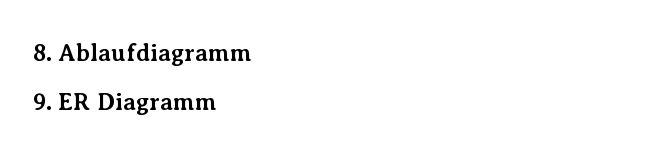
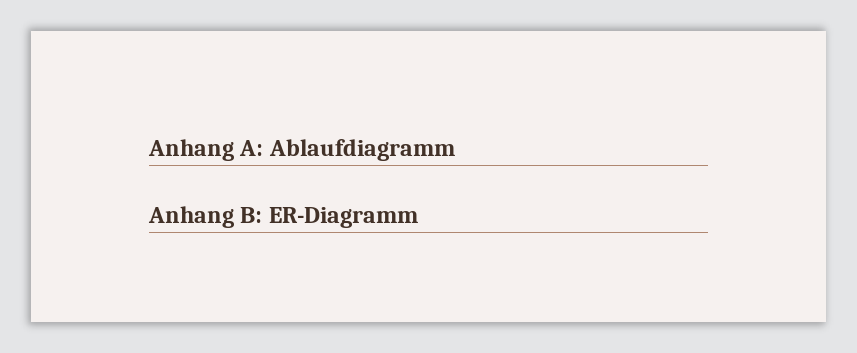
[33,44,52,61] 8. -> [148,139,264,161] Anhang A:
[33,93,217,115] 9. ER Diagramm -> [148,206,418,228] Anhang B: ER-Diagramm

